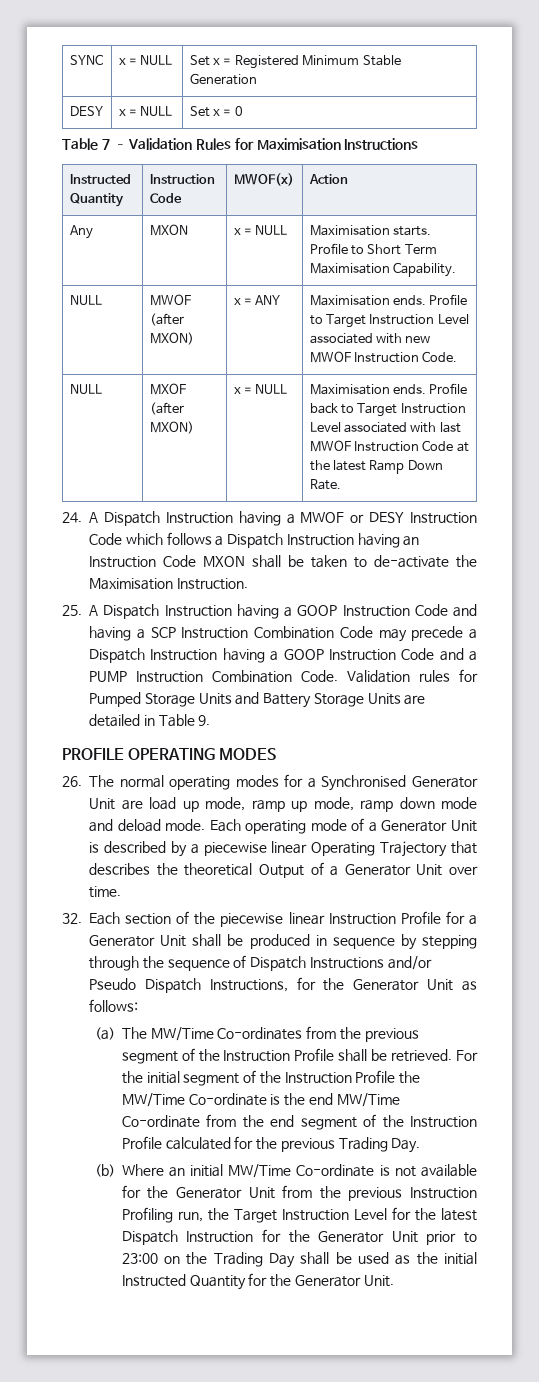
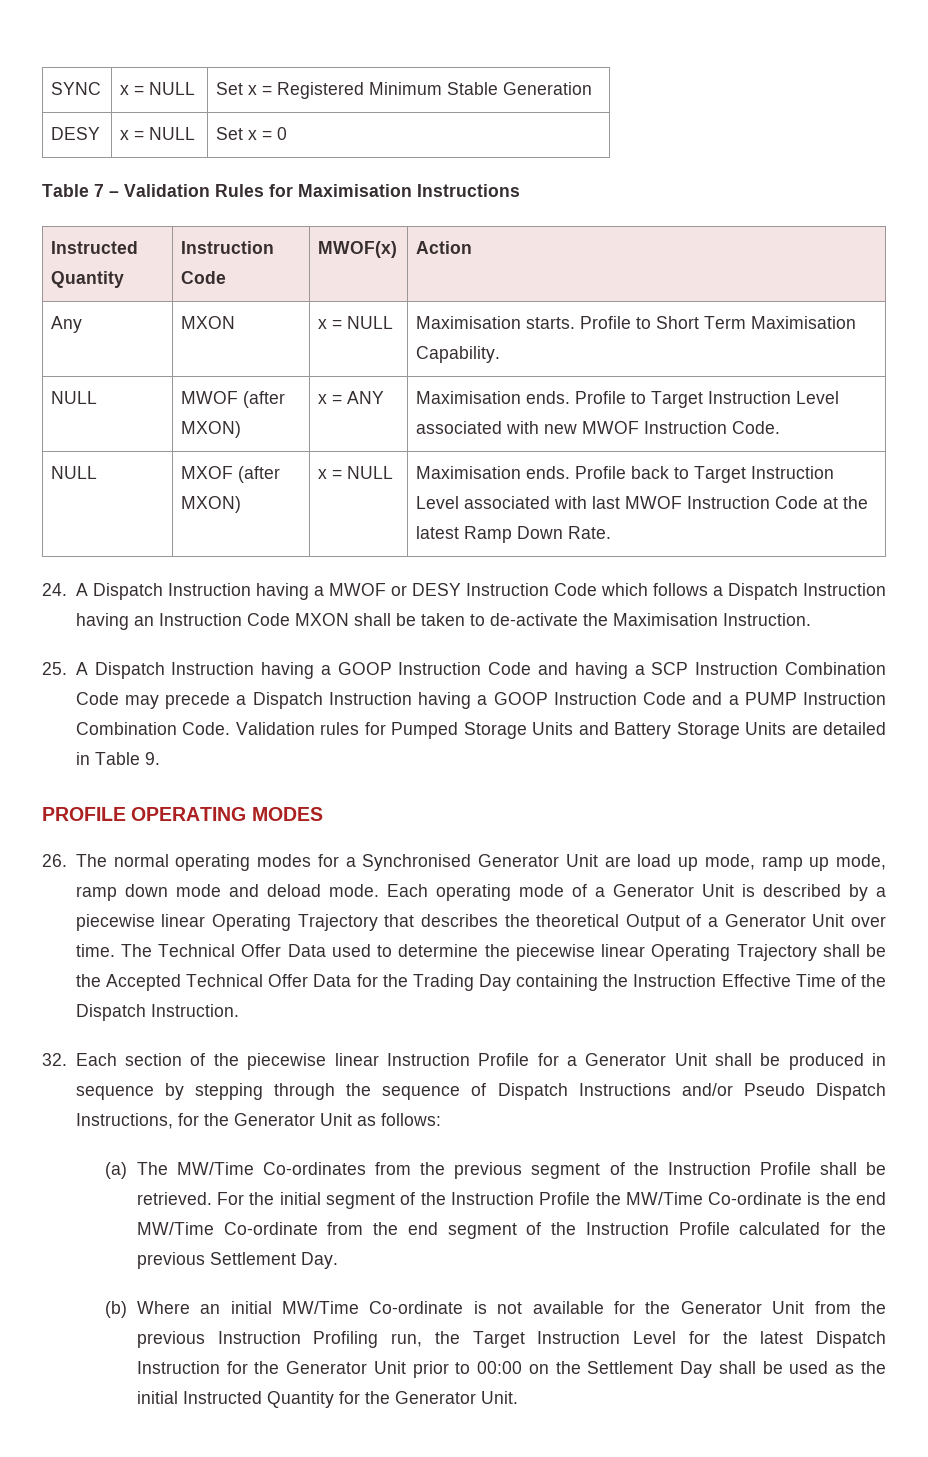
(121, 892) none -> [120,944,886,961] [75,974,886,991] [75,1004,239,1021] The Technical Offer Data used to determine the piecewise linear Operating Trajectory shall be the Accepted Technical Offer Data for the Trading Day containing the Instruction Effective Time of the Dispatch Instruction.
[338,1137,388,1152] Trading -> [209,1252,296,1265] Settlement
[121,1253,158,1264] 23:00 -> [477,1361,523,1374] 00:00
[213,1252,263,1267] Trading -> [587,1361,674,1374] Settlement

